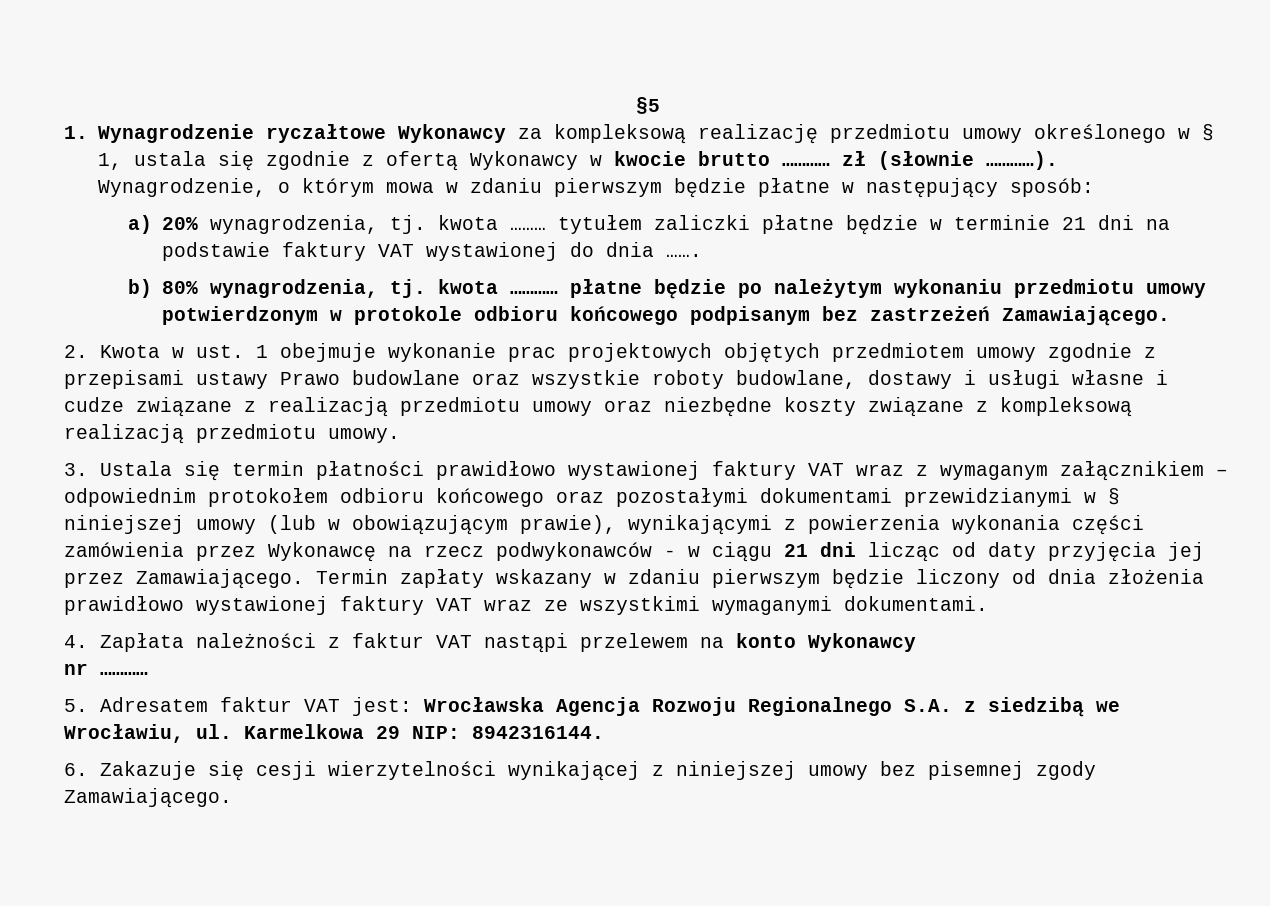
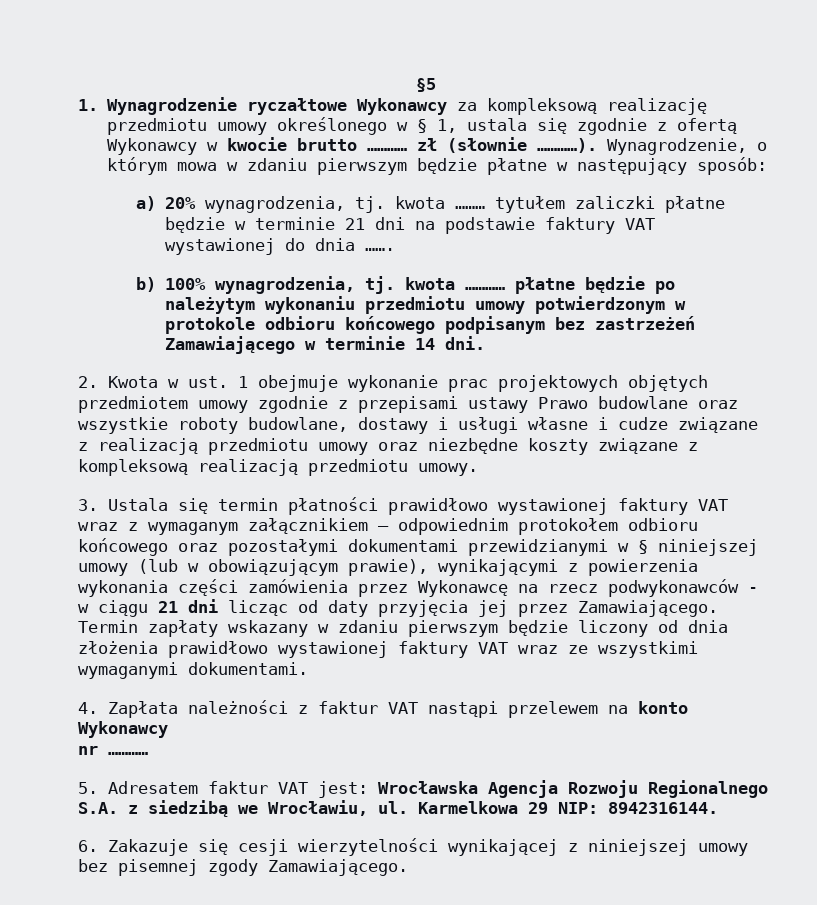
[161,281,198,294] 80% -> [165,278,207,290] 100%
[1001,306,1170,326] Zamawiającego. -> [165,336,486,354] Zamawiającego w terminie 14 dni.

